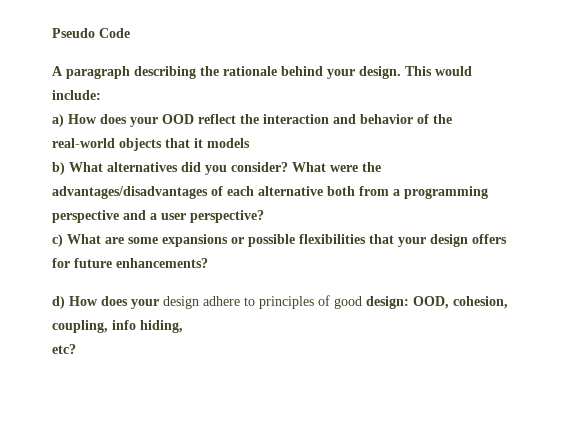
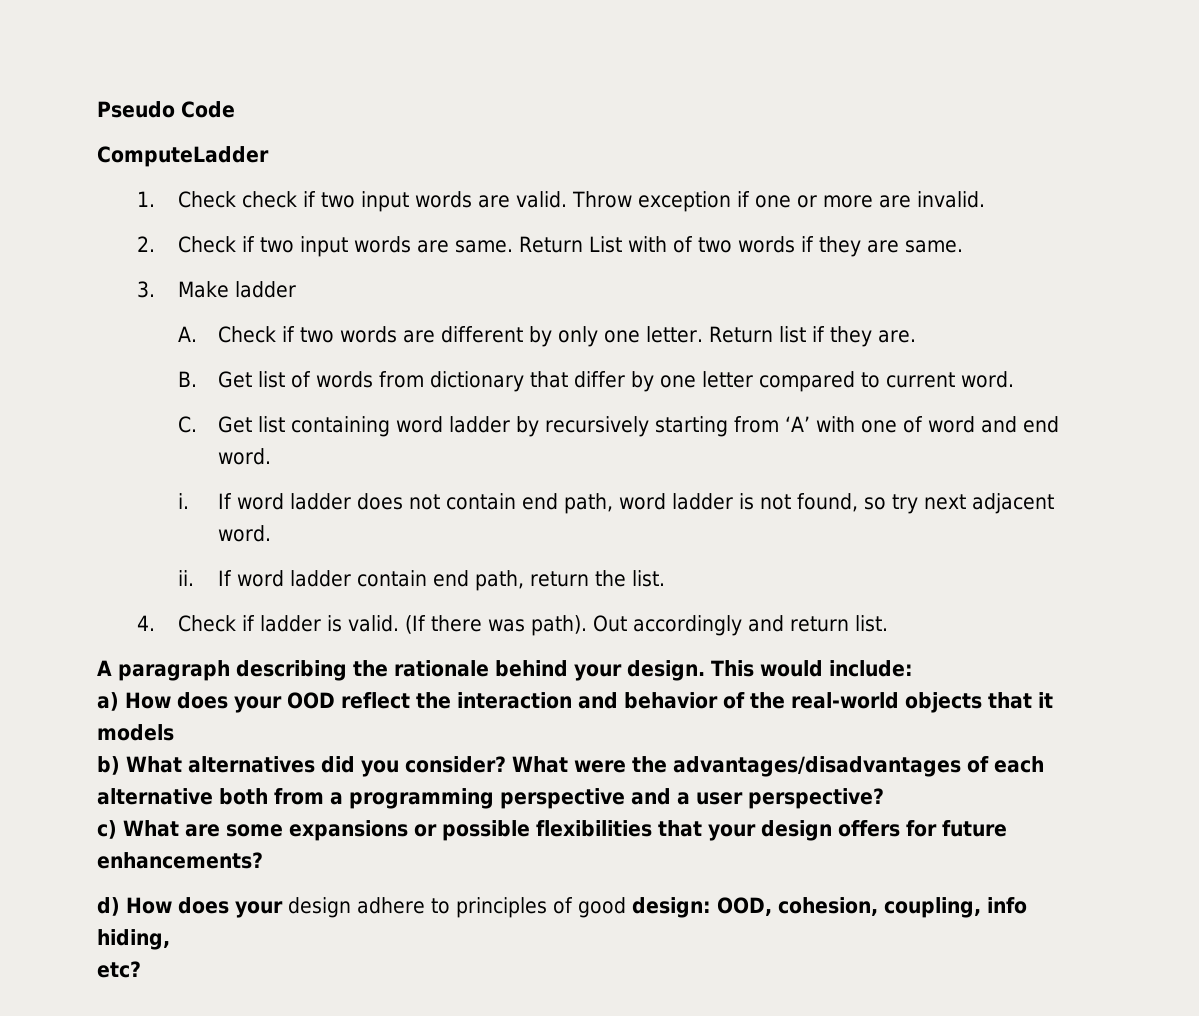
(130, 33) none -> [97,146,269,167] [137,191,985,212] [137,236,963,257] [137,281,296,298] [177,326,917,347] [177,371,1015,392] [177,416,1060,437] [218,448,272,465] [177,493,1055,514] [218,525,272,542] [177,570,666,591] [137,615,888,636] // ComputeLadder // 1. Check check if two input words are valid. Throw exception if one or more are invalid. // 2. Check if two input words are same. Return List with of two words if they are same. // 3. Make ladder // A. Check if two words are different by only one letter. Return list if they are. // B. Get list of words from dictionary that differ by one letter compared to current word. // C. Get list containing word ladder by recursively starting from ‘A’ with one of word and end word. // i. If word ladder does not contain end path, word ladder is not found, so try next adjacent word. // ii. If word ladder contain end path, return the list. // 4. Check if ladder is valid. (If there was path). Out accordingly and return list.

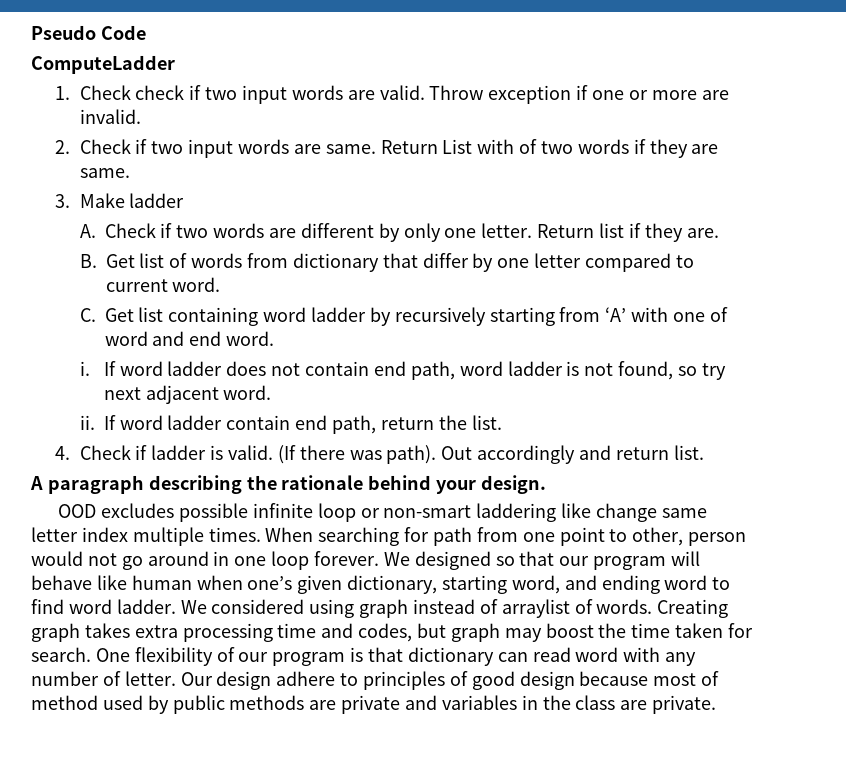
[711,660,913,677] [97,692,1053,713] [97,724,174,741] [97,756,1044,777] [97,788,884,809] [97,820,1007,841] [97,852,263,869] [97,897,283,918] This would include: // a) How does your OOD reflect the interaction and behavior of the real-world objects that it models // b) What alternatives did you consider? What were the advantages/disadvantages of each alternative both from a programming perspective and a user perspective? // c) What are some expansions or possible flexibilities that your design offers for future enhancements? // d) How does your -> [58,503,707,522] [31,527,747,546] [31,551,701,570] [31,575,731,594] [31,599,729,618] [31,623,754,642] [31,647,697,666] [31,671,213,686] // OOD excludes possible infinite loop or non-smart laddering like change same letter index multiple times. When searching for path from one point to other, person would not go around in one loop forever. We designed so that our program will behave like human when one’s given dictionary, starting word, and ending word to find word ladder. We considered using graph instead of arraylist of words. Creating graph takes extra processing time and codes, but graph may boost the time taken for search. One flexibility of our program is that dictionary can read word with any number of letter. Our
[632,897,1027,918] [97,929,170,950] [97,961,141,978] design: OOD, cohesion, coupling, info hiding, // etc? -> [519,671,720,690] [31,695,717,714] design because most of method used by public methods are private and variables in the class are private.

